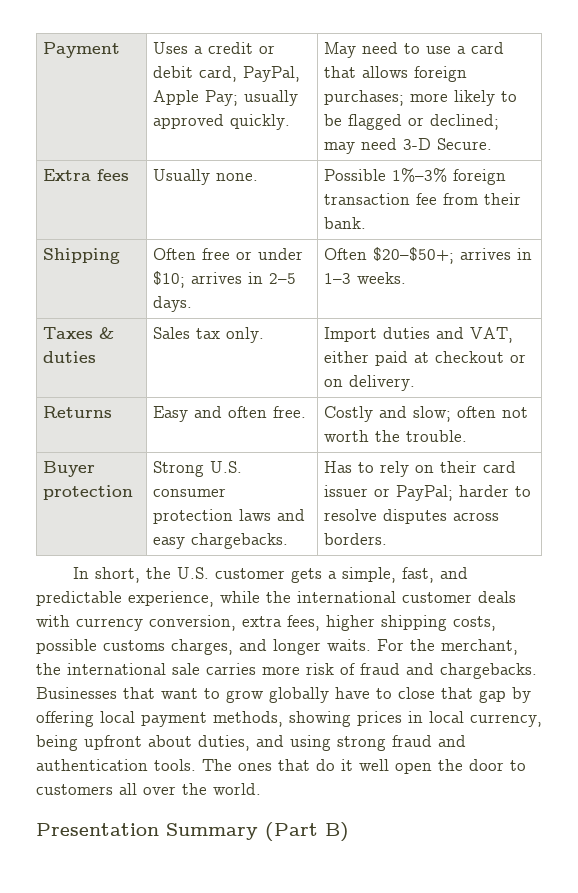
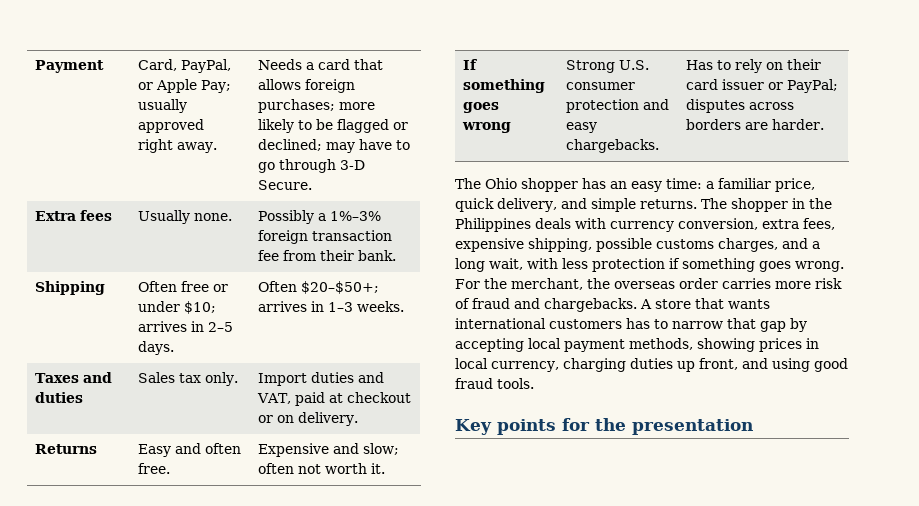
[153,42,276,54] [153,66,301,82] [153,90,299,106] [153,114,291,130] [324,42,452,58] Uses a credit or debit card, PayPal, Apple Pay; usually approved quickly. | May need to use -> [138,59,232,73] [138,79,232,93] [138,99,188,113] [138,119,205,133] [138,139,218,153] [258,59,303,70] Card, PayPal, or Apple Pay; usually approved right away. | Needs
[361,138,398,150] need -> [359,139,411,150] [258,159,337,173] have to go through
[324,169,387,181] Possible -> [258,210,327,224] Possibly a
[99,327,115,339] & -> [83,372,113,383] and
[324,351,370,363] either -> (292, 398) none
[324,406,374,422] Costly -> [258,443,330,457] Expensive
[375,430,468,442] [43,461,96,477] [43,485,134,500] the trouble. // Buyer protection -> [371,463,386,474] [463,59,478,70] [463,79,546,93] [463,102,500,113] [462,122,512,133] it. // If something goes wrong
[239,509,272,521] laws -> (640, 106) none
[459,485,532,497] [324,509,500,524] [324,533,388,545] [73,567,469,583] [36,591,472,607] harder to resolve disputes across borders. // In short, the U.S. customer gets a simple, fast, and predictable experience, while the international customer -> [686,99,795,113] [686,119,825,130] [455,178,815,192] [455,198,832,212] [455,218,531,232] disputes across borders are harder. // The Ohio shopper has an easy time: a familiar price, quick delivery, and simple returns. The shopper in the Philippines
[326,615,496,631] higher shipping costs, -> [455,238,592,252] expensive shipping,
[273,639,371,655] longer waits. -> [812,241,820,249] [455,258,844,272] a long wait, with less protection if something goes wrong.
[67,663,200,675] international sale -> [614,278,718,289] overseas order
[36,687,435,703] Businesses that want to grow globally have to close -> [640,298,770,309] [455,318,723,329] A store that wants international customers has to narrow
[36,711,94,727] offering -> [455,338,524,352] accepting
[36,735,466,751] [36,759,526,774] [36,783,261,795] [36,822,349,842] being upfront about duties, and using strong fraud and authentication tools. The ones that do it well open the door to customers all over the world. // Presentation Summary (Part B) -> [562,358,848,372] [455,378,534,389] [455,418,753,435] charging duties up front, and using good fraud tools. // Key points for the presentation

